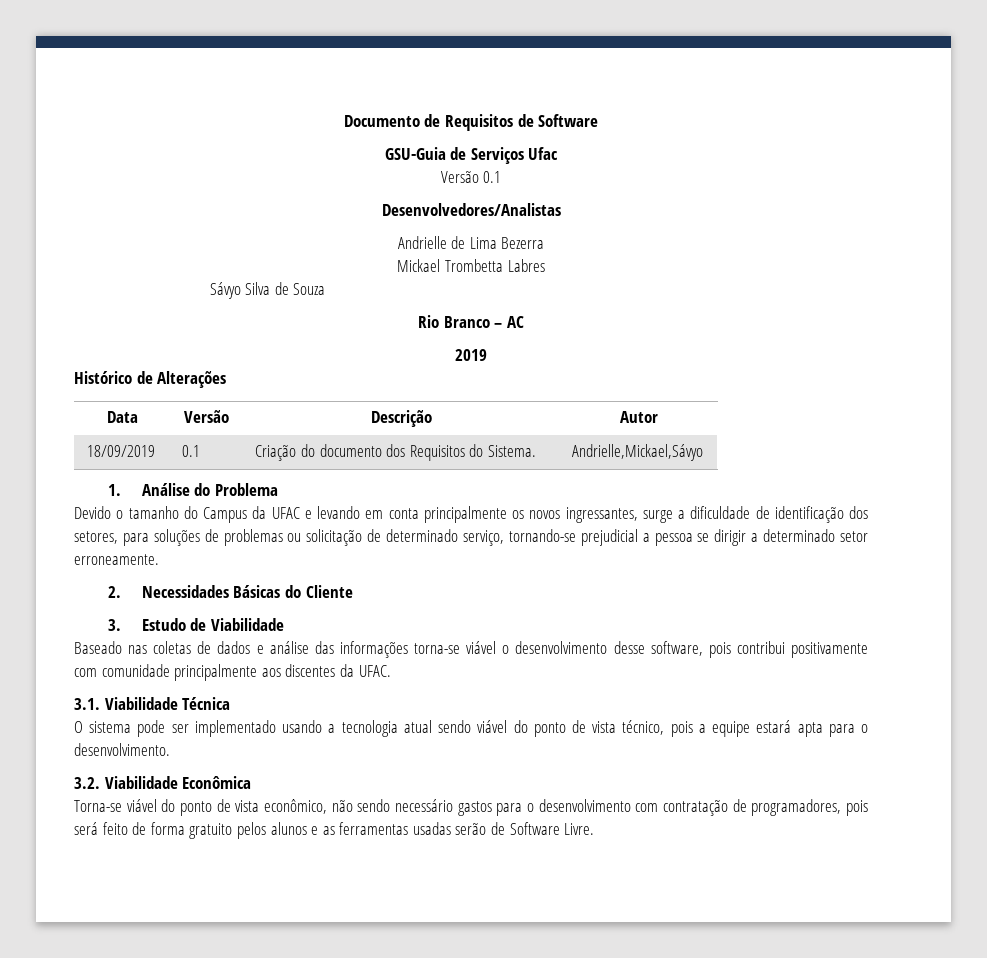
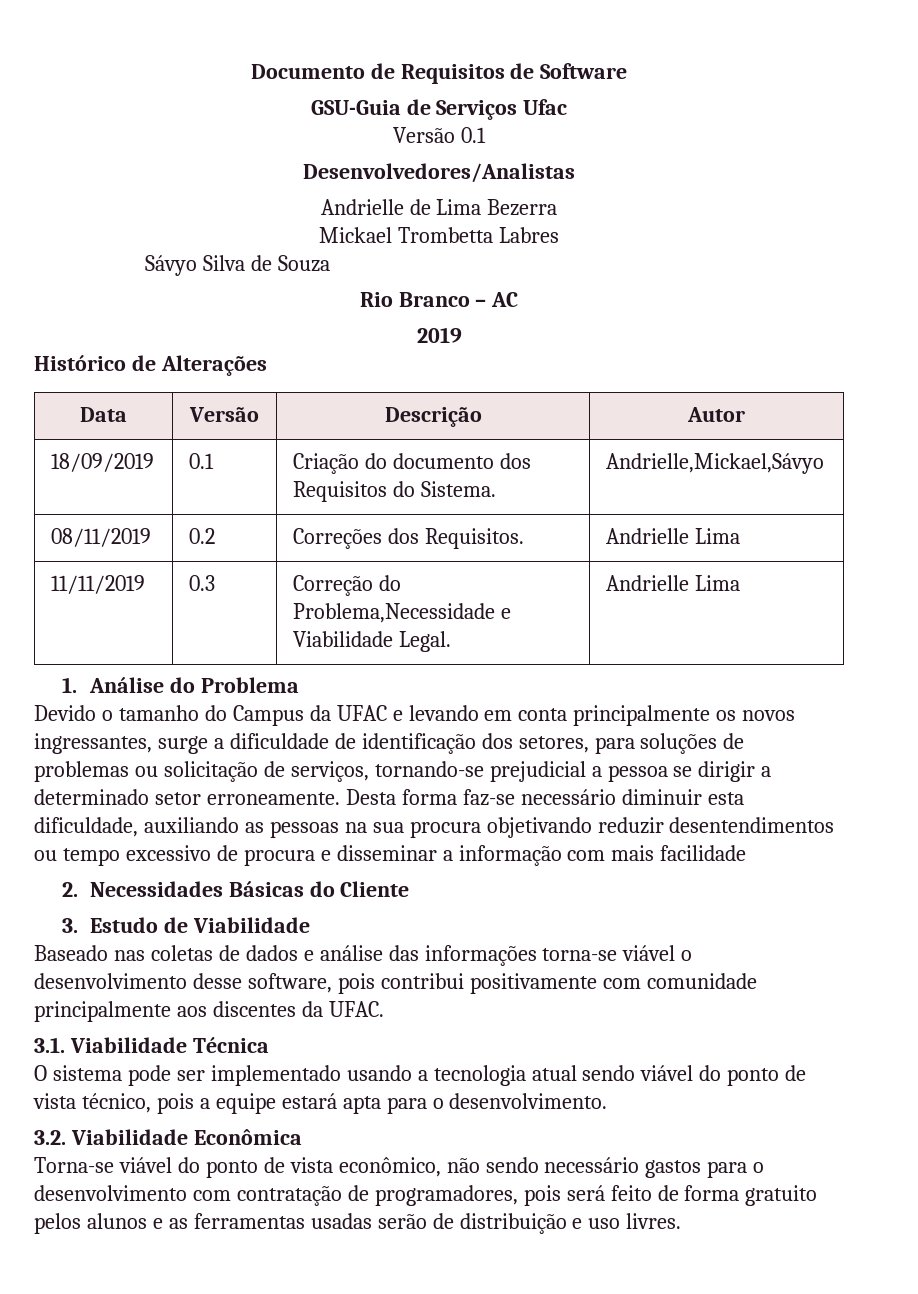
(704, 452) none -> [51,528,152,547] [189,528,216,544] [293,528,525,549] [606,528,741,544] [51,575,146,594] [189,575,216,591] [293,575,402,596] [293,603,512,623] [293,631,452,652] [606,575,741,591] // 08/11/2019 | 0.2 | Correções dos Requisitos. | Andrielle Lima // 11/11/2019 | 0.3 | Correção do Problema,Necessidade e Viabilidade Legal. | Andrielle Lima
[386,529,505,546] determinado serviço, -> [290,761,369,782] serviços,
(159, 559) none -> [345,789,744,806] [34,817,835,838] [34,845,747,866] Desta forma faz-se necessário diminuir esta dificuldade, auxiliando as pessoas na sua procura objetivando reduzir desentendimentos ou tempo excessivo de procura e disseminar a informação com mais facilidade
[509,822,595,835] Software Livre. -> [459,1213,682,1234] distribuição e uso livres.

